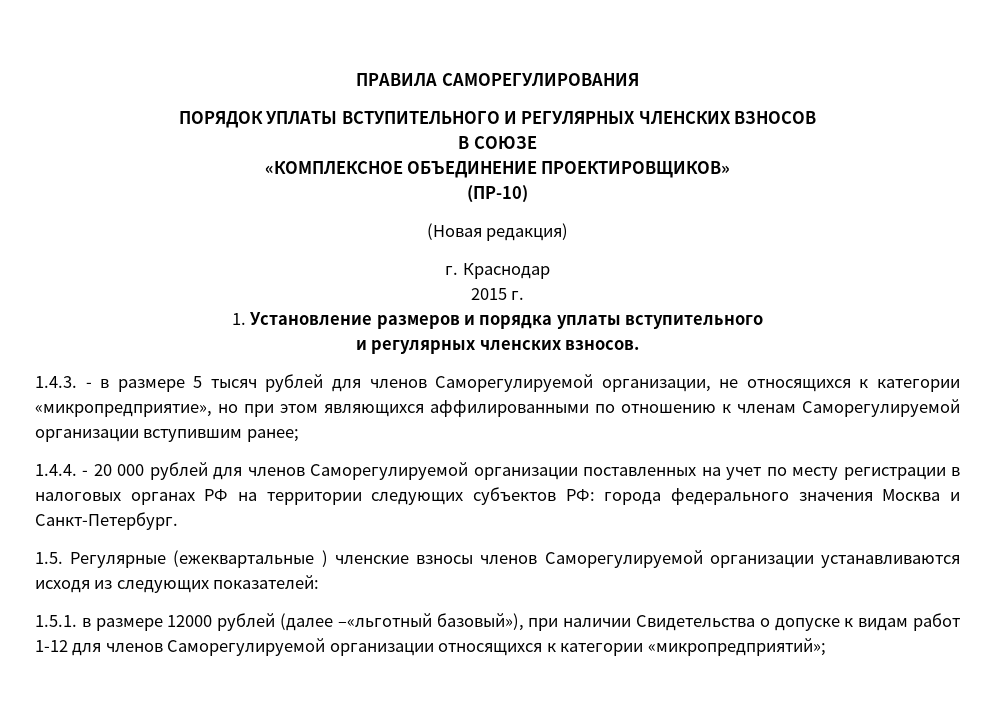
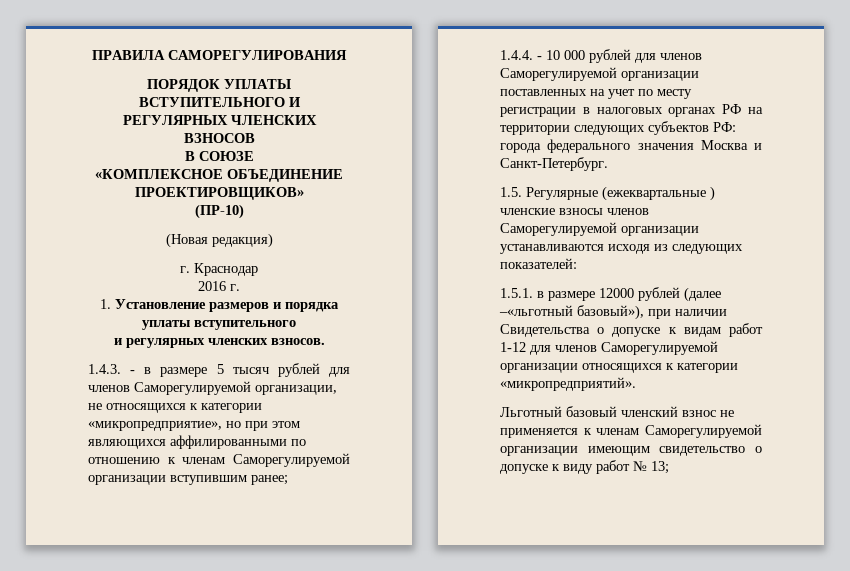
[470,288,507,300] 2015 -> [198,281,226,291] 2016
[93,464,112,476] 20 -> [546,50,560,60] 10
[647,638,826,656] «микропредприятий»; -> [500,377,636,391] [500,406,734,417] [500,424,762,438] [500,446,762,456] [500,460,669,474] «микропредприятий». // Льготный базовый членский взнос не применяется к членам Саморегулируемой организации имеющим свидетельство о допуске к виду работ № 13;

